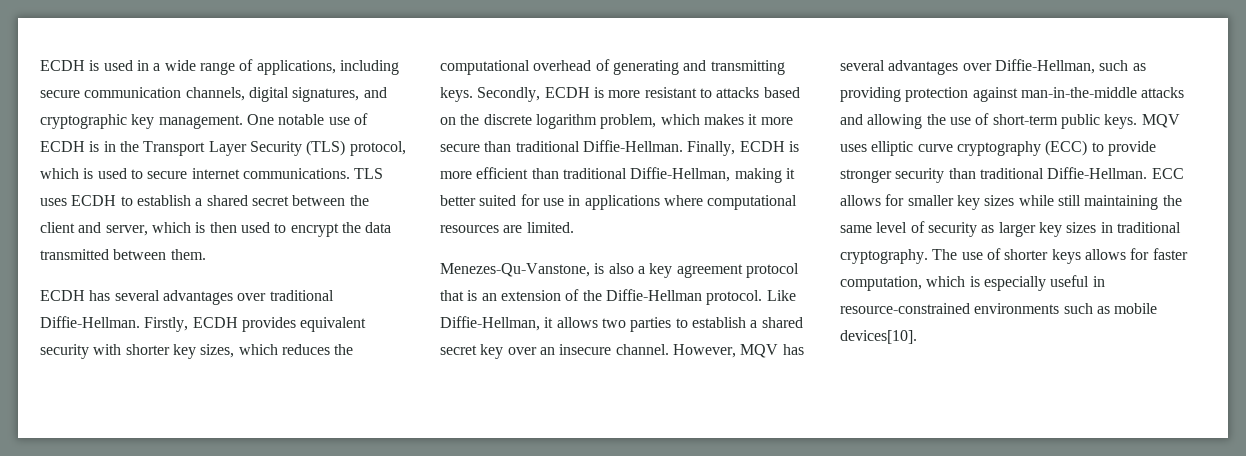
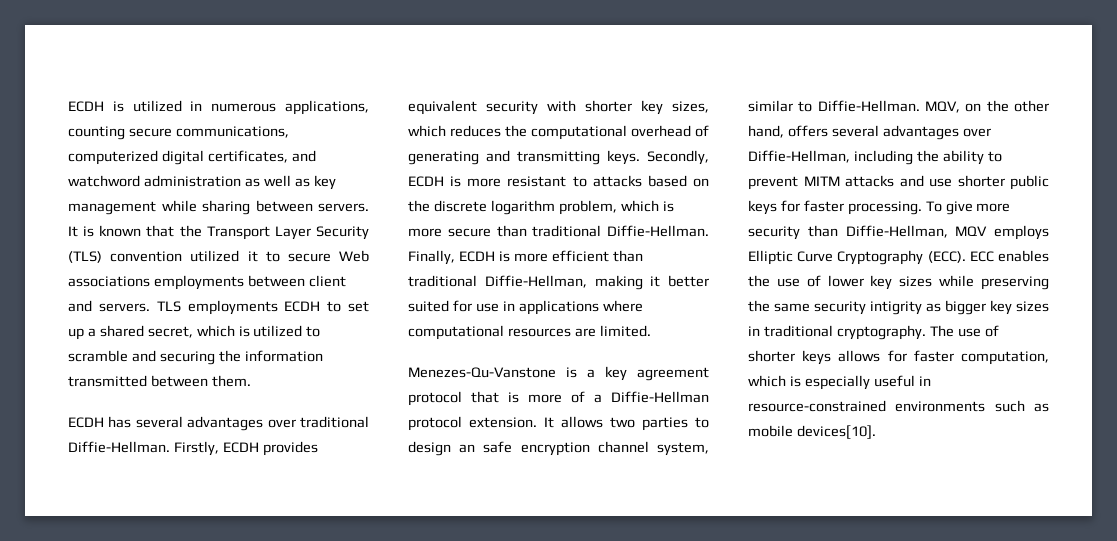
[40,59,399,75] [40,87,387,102] [40,113,368,129] [40,141,116,152] ECDH is used in a wide range of applications, including secure communication channels, digital signatures, and cryptographic key management. One notable use of ECDH is in -> [68,100,369,115] [68,126,289,140] [68,150,316,165] [68,175,336,190] [68,200,369,215] [68,225,175,237] ECDH is utilized in numerous applications, counting secure communications, computerized digital certificates, and watchword administration as well as key management while sharing between servers. It is known that
[349,141,406,156] [40,168,384,179] [40,195,369,206] [40,222,392,237] protocol, which is used to secure internet communications. TLS uses ECDH to establish a shared secret between the client and server, which is then used to encrypt the data -> [110,250,369,262] [68,275,346,290] [68,300,369,315] [68,325,321,340] [68,350,323,365] convention utilized it to secure Web associations employments between client and servers. TLS employments ECDH to set up a shared secret, which is utilized to scramble and securing the information
[703,114,758,125] makes it -> [662,201,674,212] is
[440,263,634,277] Menezes-Qu-Vanstone, is also -> [408,367,577,378] Menezes-Qu-Vanstone is
[481,289,796,305] [440,316,803,332] [440,344,804,359] [840,59,1146,75] [840,87,1185,102] [840,113,1180,129] [840,140,1156,156] [840,167,1184,183] [840,194,1182,210] [840,221,1036,237] an extension of the Diffie-Hellman protocol. Like Diffie-Hellman, it allows two parties to establish a shared secret key over an insecure channel. However, MQV has several advantages over Diffie-Hellman, such as providing protection against man-in-the-middle attacks and allowing the use of short-term public keys. MQV uses elliptic curve cryptography (ECC) to provide stronger security than traditional Diffie-Hellman. ECC allows for smaller key sizes while still maintaining the same level of security as larger -> [528,391,709,403] [408,416,709,431] [408,441,709,456] [748,100,1049,113] [748,125,991,140] [748,150,1002,165] [748,175,1049,190] [748,200,1011,215] [748,225,1049,240] [748,250,1049,265] [748,275,1049,290] [748,300,986,315] more of a Diffie-Hellman protocol extension. It allows two parties to design an safe encryption channel system, similar to Diffie-Hellman. MQV, on the other hand, offers several advantages over Diffie-Hellman, including the ability to prevent MITM attacks and use shorter public keys for faster processing. To give more security than Diffie-Hellman, MQV employs Elliptic Curve Cryptography (ECC). ECC enables the use of lower key sizes while preserving the same security intigrity as bigger

